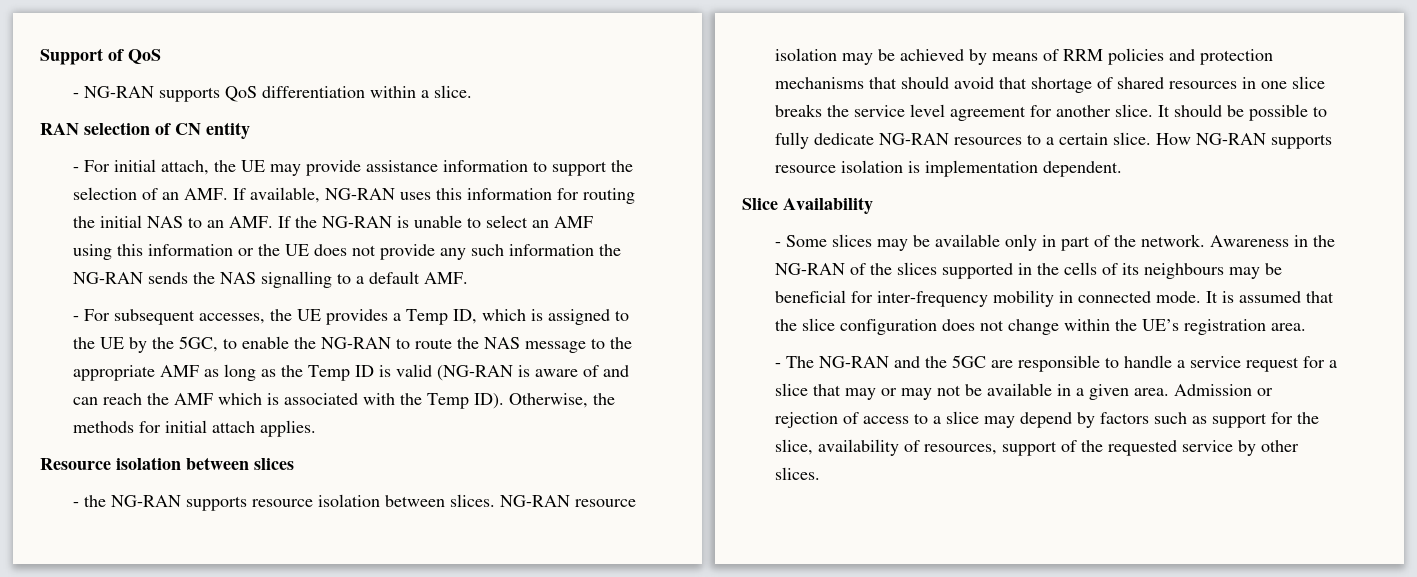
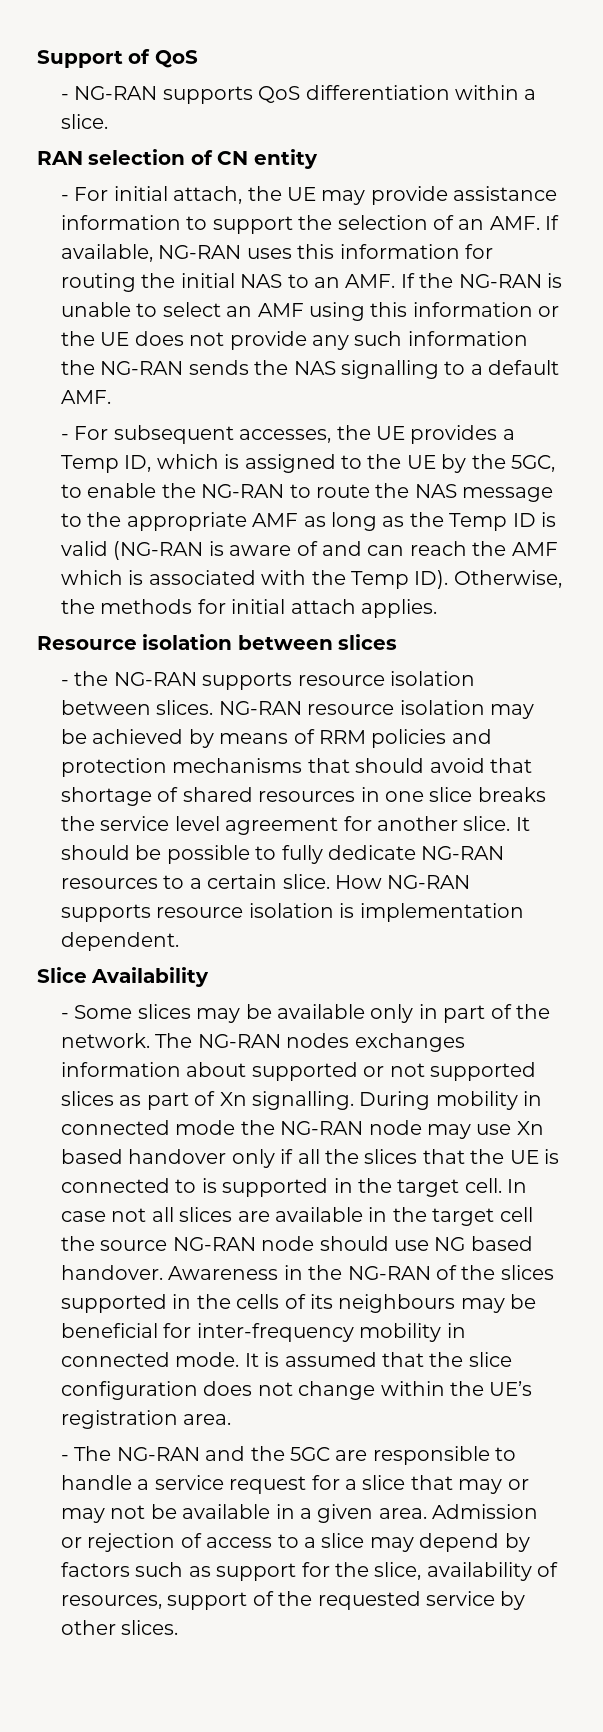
(1205, 240) none -> [155,1033,465,1052] [61,1062,537,1081] [61,1091,543,1110] [61,1120,544,1139] [61,1149,560,1168] [61,1178,528,1197] [61,1207,533,1226] [61,1236,533,1251] [61,1265,164,1280] The NG-RAN nodes exchanges information about supported or not supported slices as part of Xn signalling. During mobility in connected mode the NG-RAN node may use Xn based handover only if all the slices that the UE is connected to is supported in the target cell. In case not all slices are available in the target cell the source NG-RAN node should use NG based handover.

